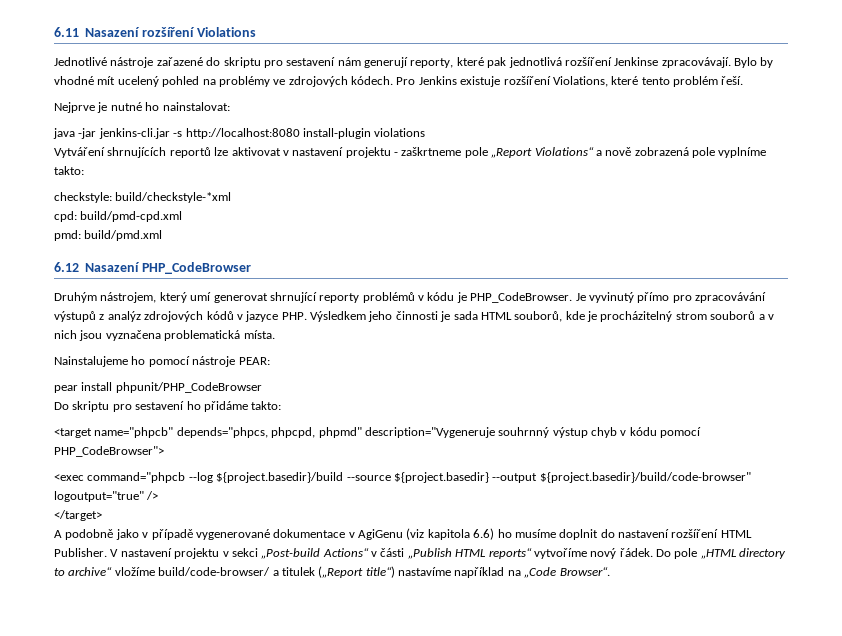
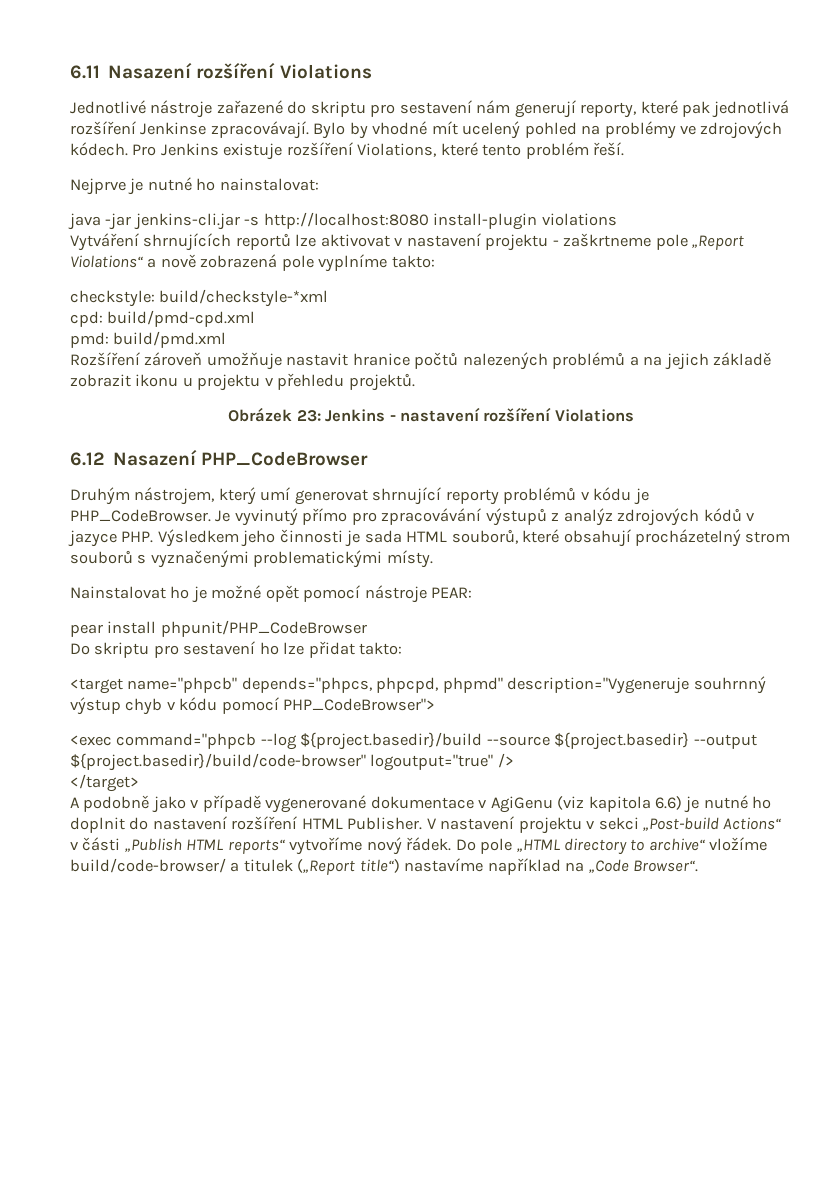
(163, 235) none -> [70,352,772,370] [70,373,415,391] [228,407,634,422] // Rozšíření zároveň umožňuje nastavit hranice počtů nalezených problémů a na jejich základě zobrazit ikonu u projektu v přehledu projektů. // Obrázek 23: Jenkins - nastavení rozšíření Violations
[565,311,774,322] [54,330,275,341] [54,356,146,367] kde je procházitelný strom souborů a v nich jsou vyznačena problematická místa. // Nainstalujeme ho -> [522,529,791,547] [70,550,433,568] [70,585,299,603] které obsahují procházetelný strom souborů s vyznačenými problematickými místy. // Nainstalovat ho je možné opět
[203,401,248,412] přidáme -> [283,641,355,658] lze přidat
[497,529,556,538] ho musíme -> [684,795,772,813] je nutné ho

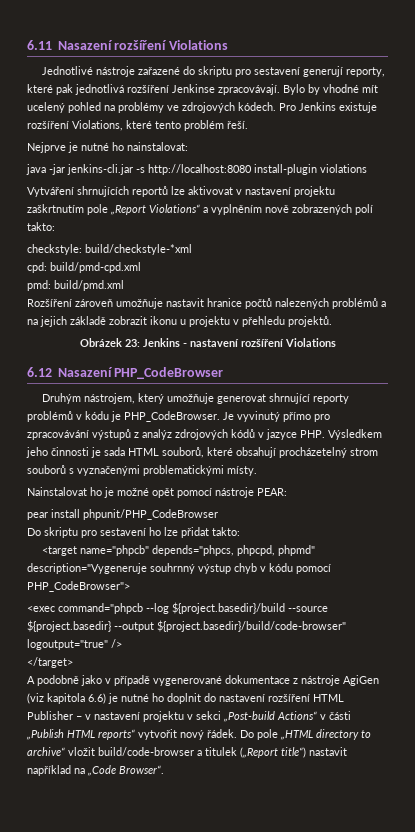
[476,100,511,114] nám -> (300, 71) none
[552,233,652,247] - zaškrtneme -> [27,204,84,213] zaškrtnutím
[160,254,388,272] nově zobrazená pole vyplníme -> [211,204,373,215] vyplněním nově zobrazených polí
[260,487,291,501] umí -> [166,393,214,404] umožňuje
[478,796,553,813] v AgiGenu -> [293,675,379,686] z nástroje AgiGen
[347,817,436,830] Publisher. V -> [27,711,91,720] Publisher – v
[289,837,363,855] vytvoříme -> [138,729,177,740] vytvořit
[709,837,768,851] [70,858,226,873] vložíme build/code-browser/ -> [68,747,194,756] vložit build/code-browser
[404,858,484,872] nastavíme -> [309,747,347,756] nastavit

